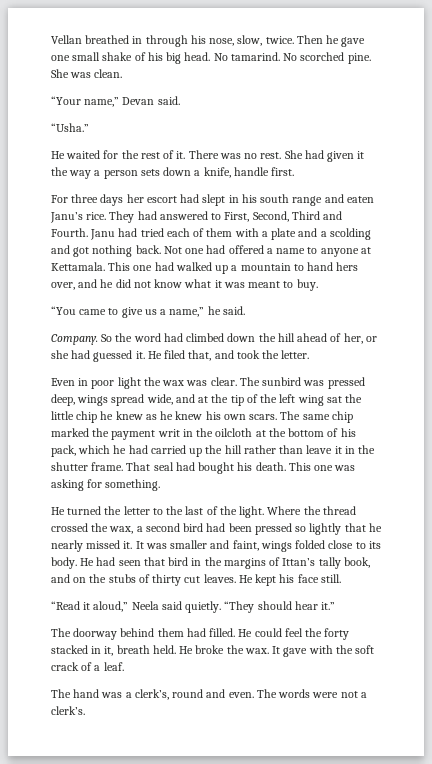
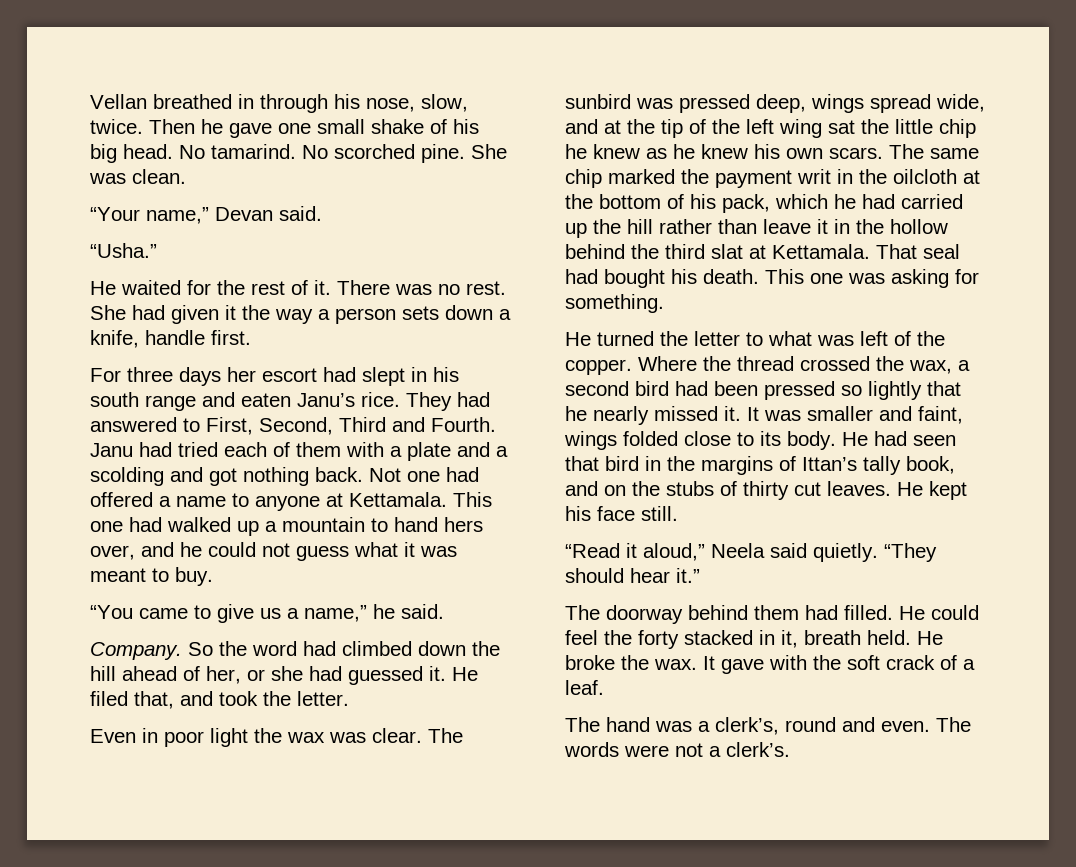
[115,279,183,288] did not know -> [208,542,349,561] could not guess
[51,462,124,471] shutter frame. -> [890,219,948,234] [565,244,870,259] hollow behind the third slat at Kettamala.
[166,506,265,518] the last of the light. -> [768,331,945,346] [565,359,632,375] what was left of the copper.

